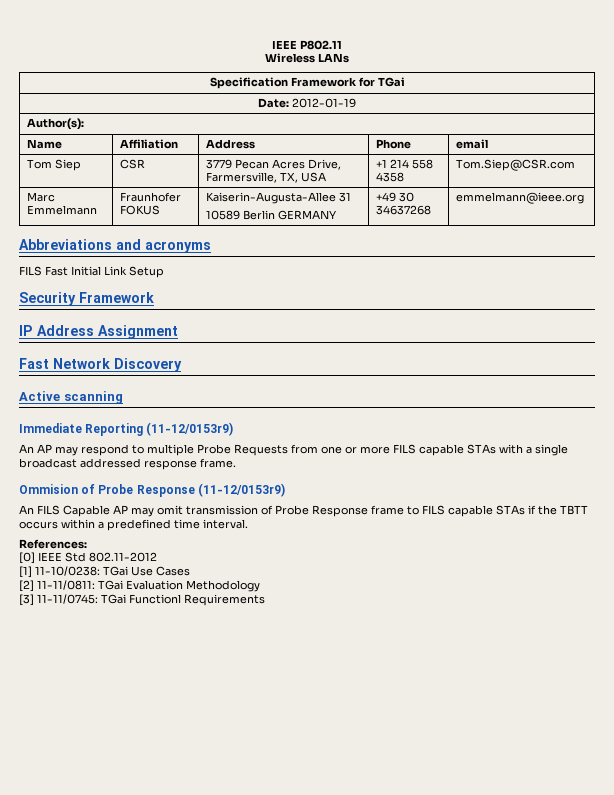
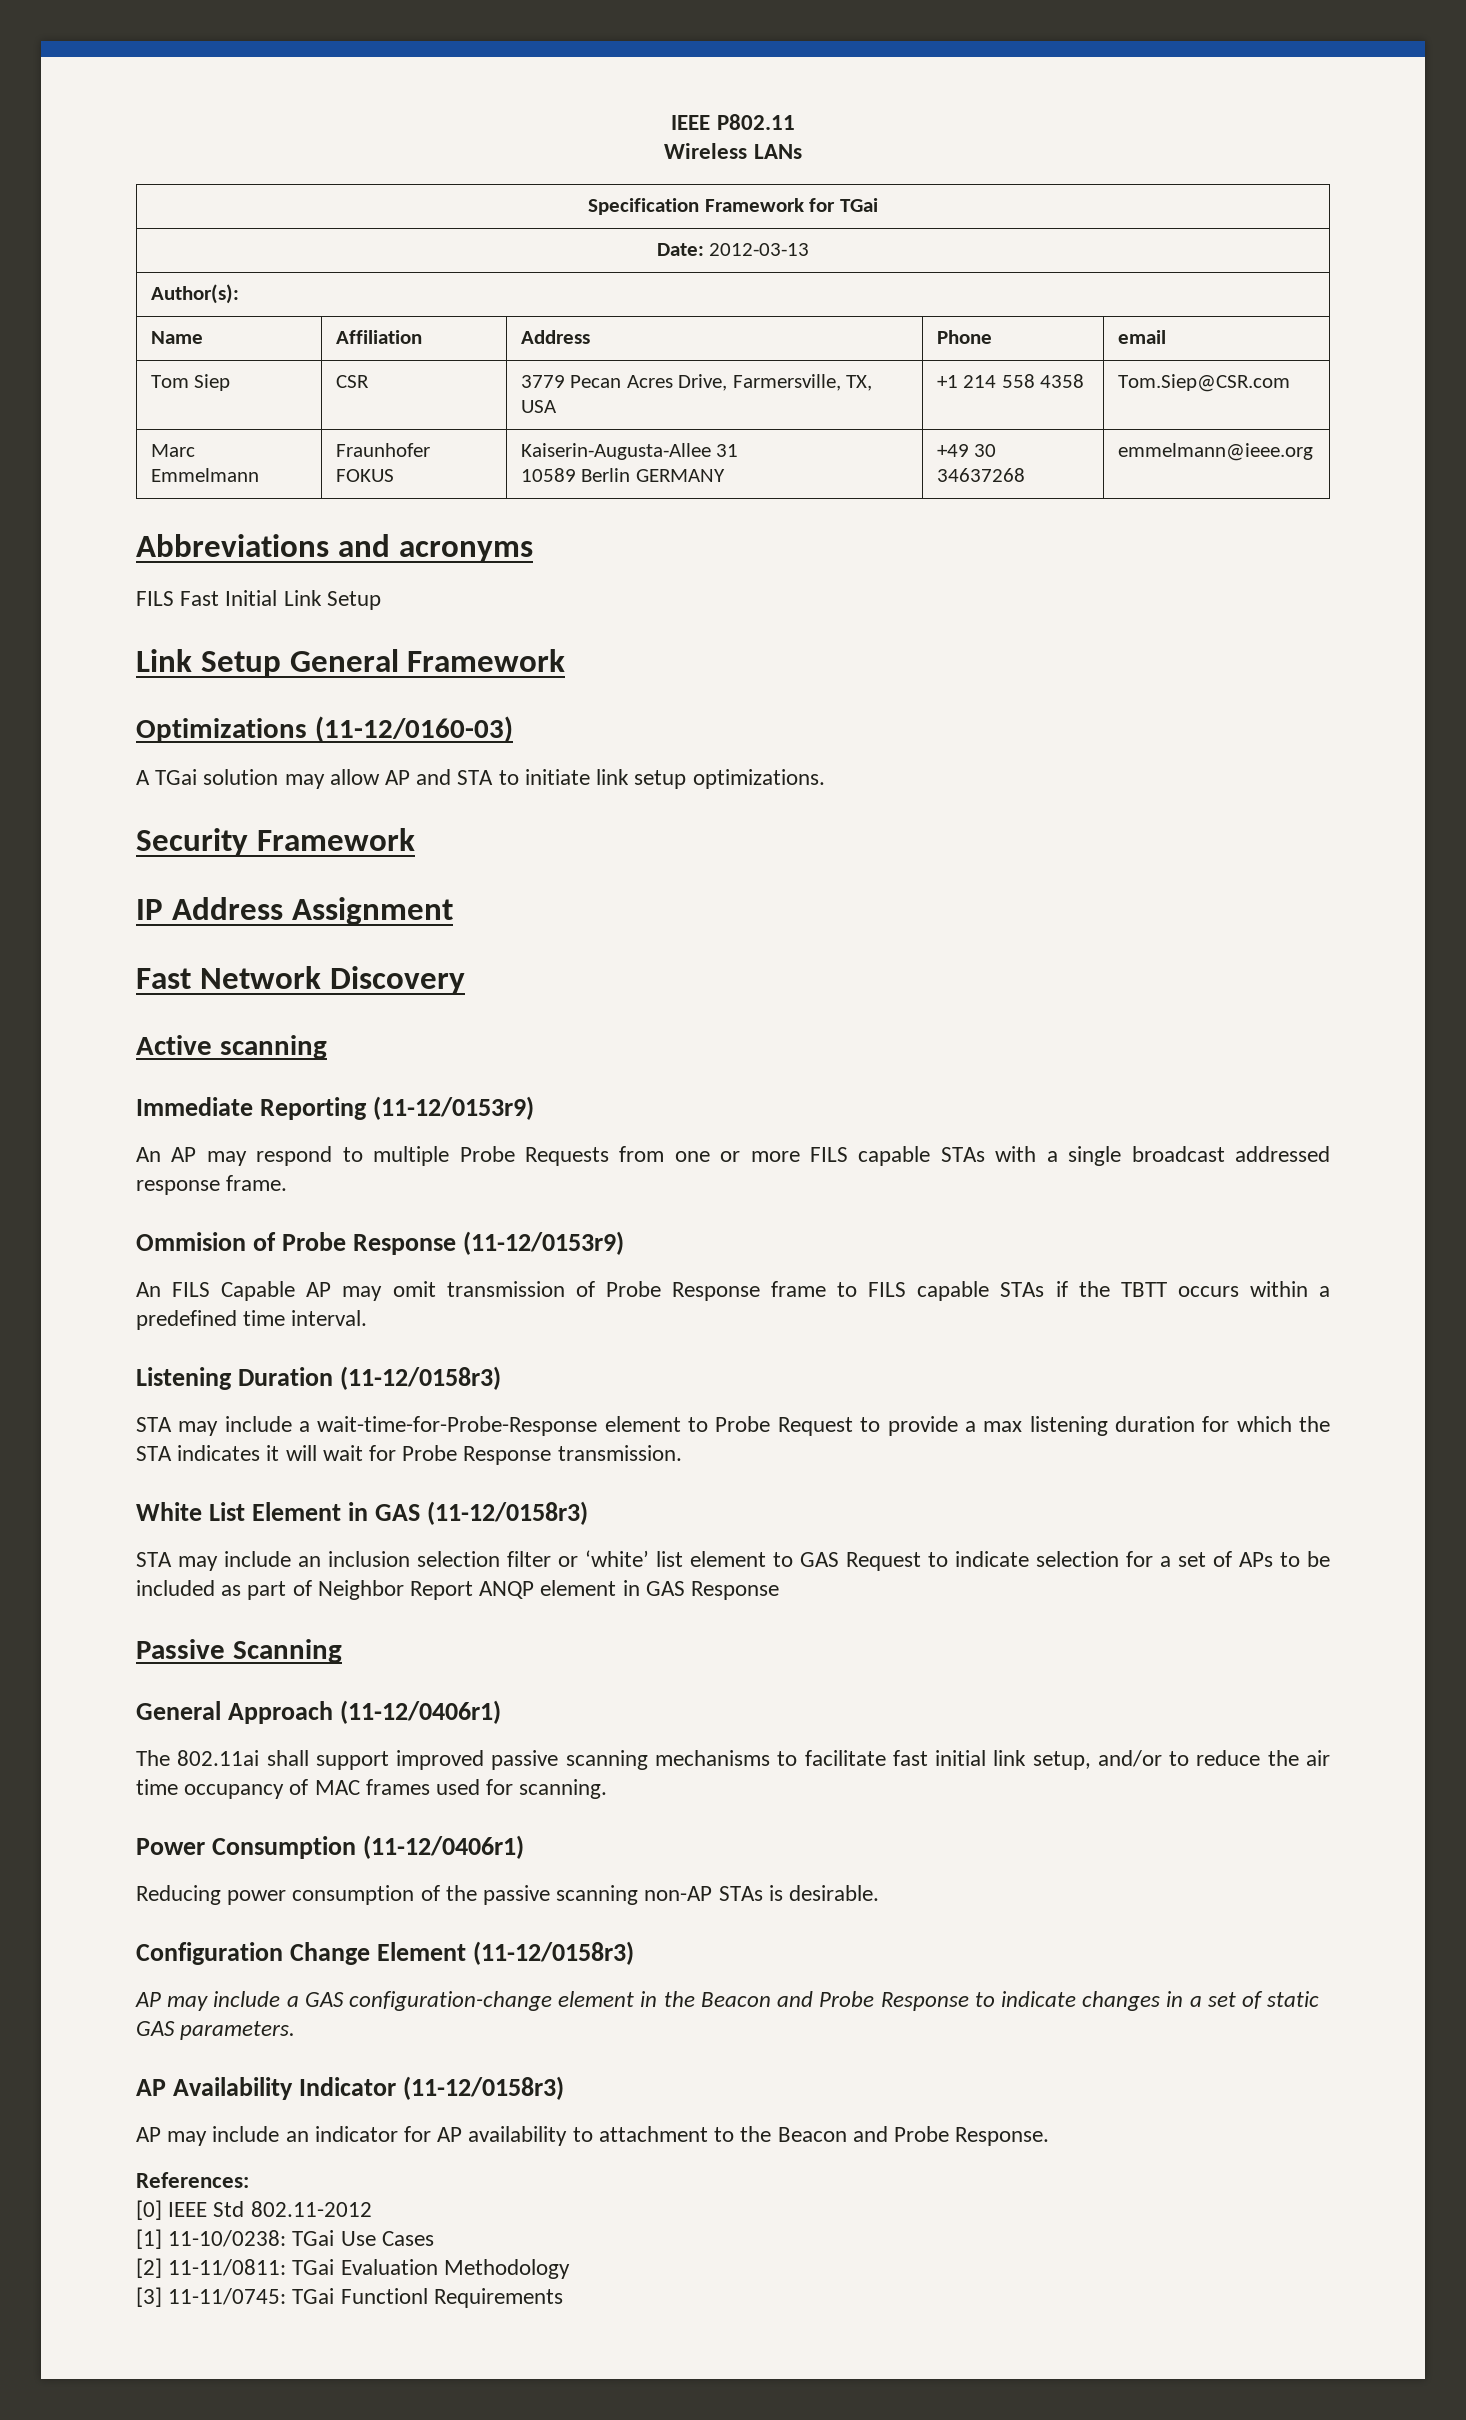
[292,98,356,108] 2012-01-19 -> [709,243,810,256] 2012-03-13
(164, 272) none -> [136,649,566,677] [136,716,513,743] [136,769,825,789] // Link Setup General Framework // Optimizations (11-12/0160-03) // A TGai solution may allow AP and STA to initiate link setup optimizations.
(248, 524) none -> [136,1366,502,1390] [136,1416,1330,1436] [136,1445,682,1465] [136,1501,589,1525] [136,1550,1330,1571] [136,1580,780,1600] [136,1639,342,1663] [136,1700,502,1724] [136,1750,1330,1770] [136,1779,608,1799] [136,1835,525,1859] [136,1885,880,1905] [136,1941,635,1965] [135,1991,1320,2011] [136,2021,296,2040] [136,2076,565,2100] [136,2126,1050,2146] // Listening Duration (11-12/0158r3) // STA may include a wait-time-for-Probe-Response element to Probe Request to provide a max listening duration for which the STA indicates it will wait for Probe Response transmission. // White List Element in GAS (11-12/0158r3) // STA may include an inclusion selection filter or ‘white’ list element to GAS Request to indicate selection for a set of APs to be included as part of Neighbor Report ANQP element in GAS Response // Passive Scanning // General Approach (11-12/0406r1) // The 802.11ai shall support improved passive scanning mechanisms to facilitate fast initial link setup, and/or to reduce the air time occupancy of MAC frames used for scanning. // Power Consumption (11-12/0406r1) // Reducing power consumption of the passive scanning non-AP STAs is desirable. // Configuration Change Element (11-12/0158r3) // AP may include a GAS configuration-change element in the Beacon and Probe Response to indicate changes in a set of static GAS parameters. // AP Availability Indicator (11-12/0158r3) // AP may include an indicator for AP availability to attachment to the Beacon and Probe Response.

